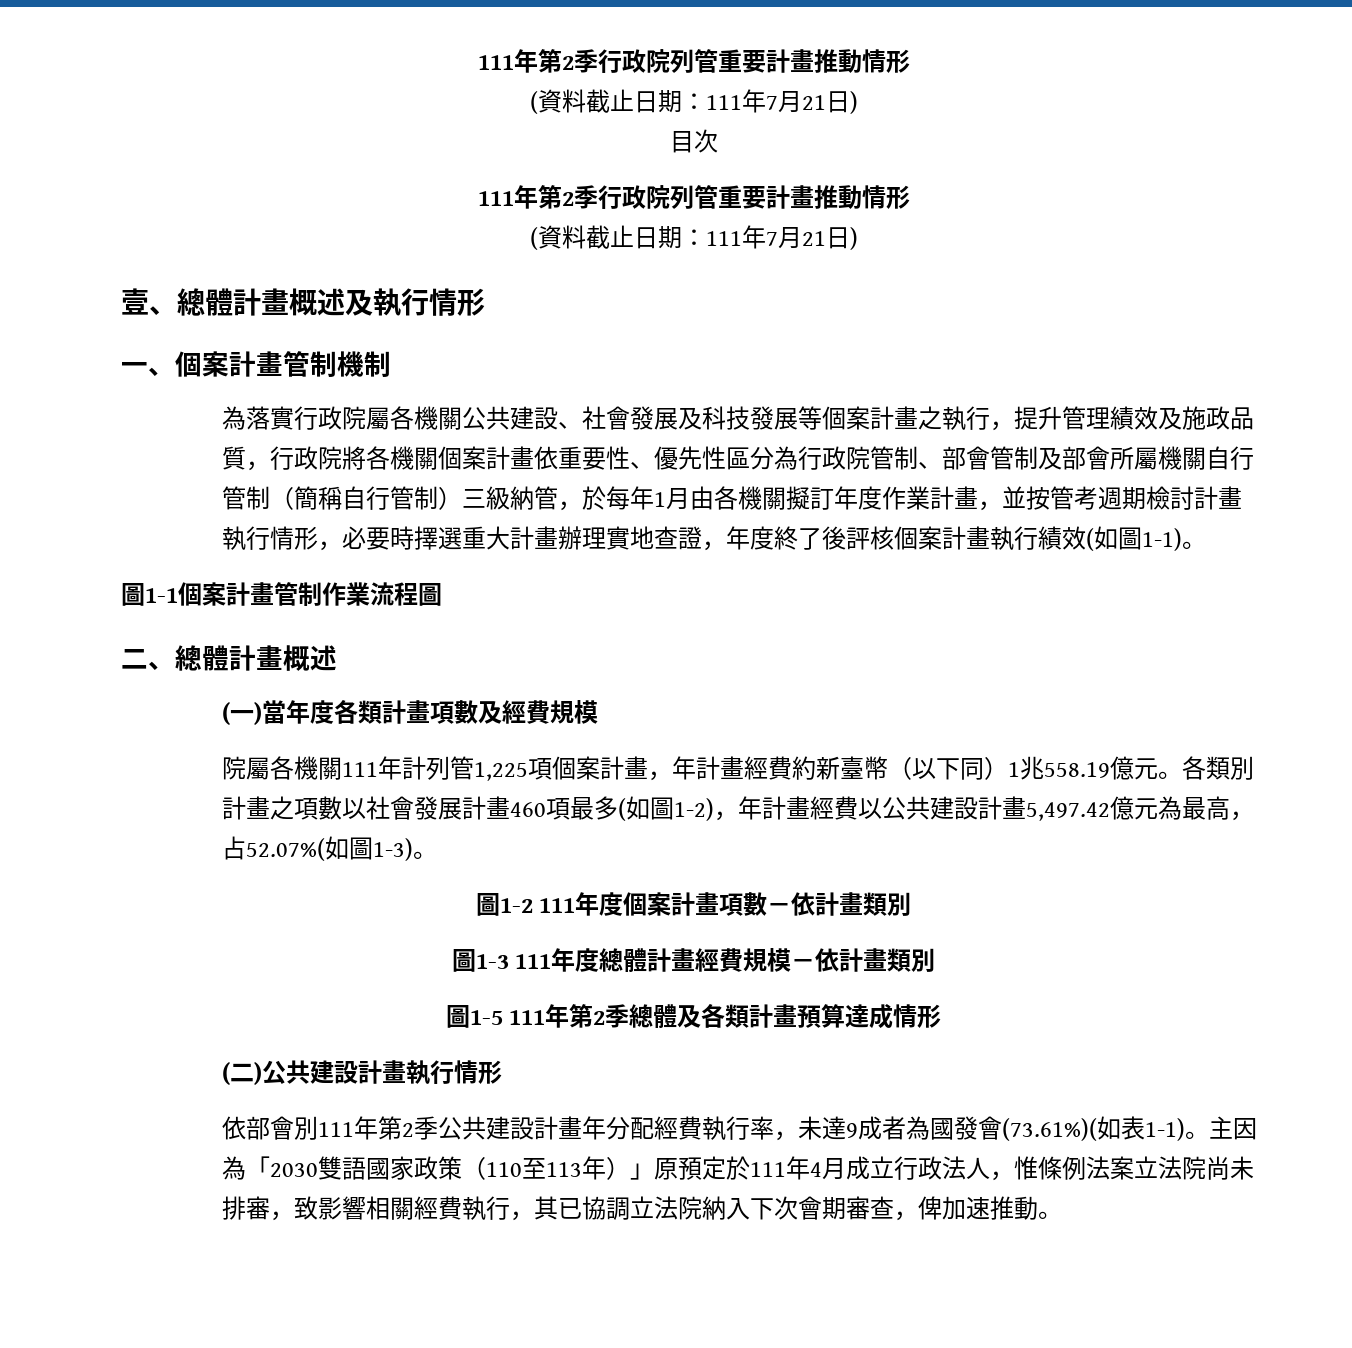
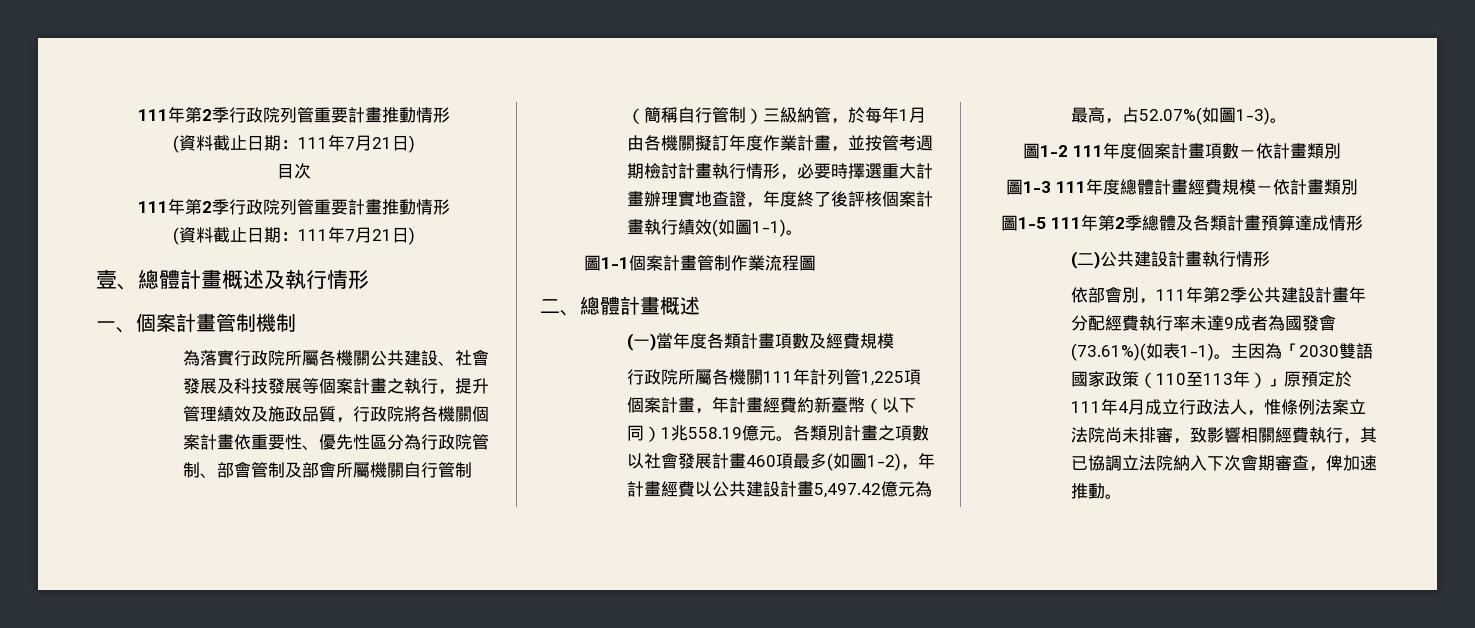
(367, 418) none -> [284,350,302,366] 所
[222,756,247,780] 院 -> [626,369,695,385] 行政院所
(319, 1128) none -> [1138,298,1156,304] ，
[774,1131,799,1141] ， -> (1190, 323) none

